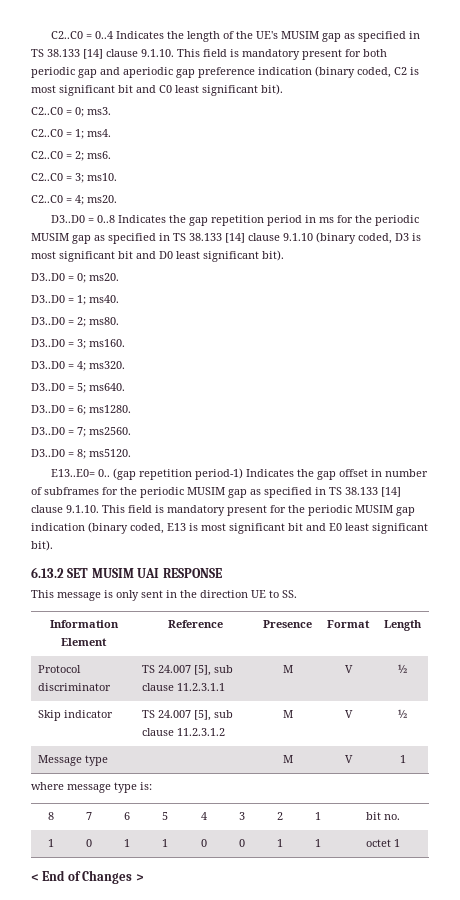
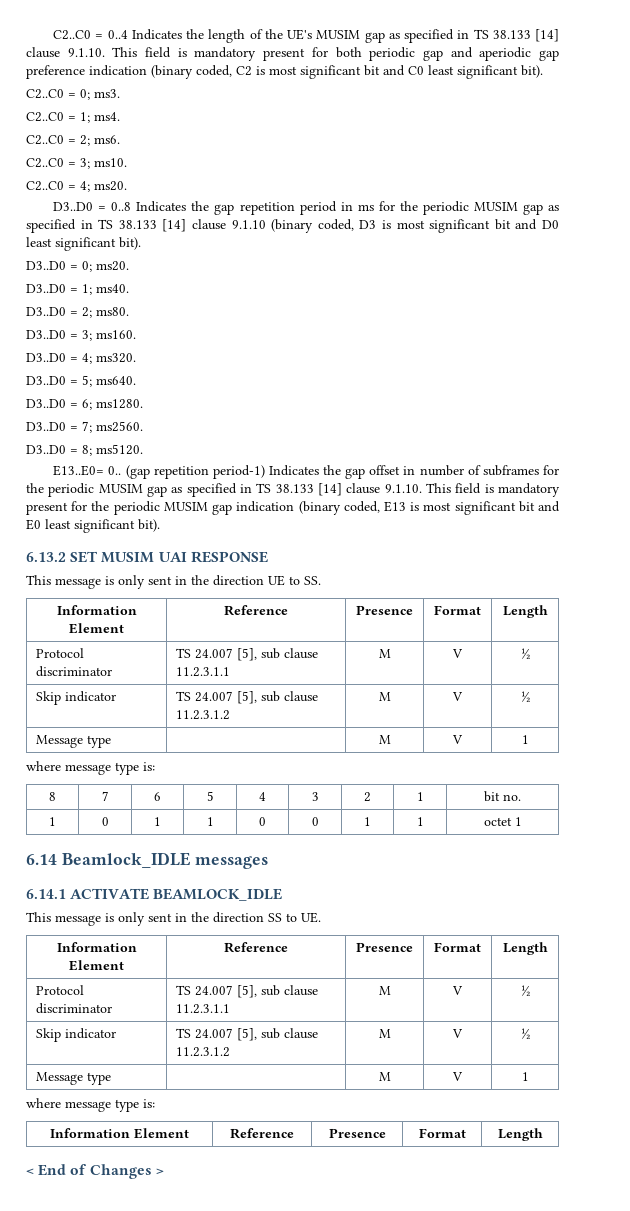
(400, 843) none -> [26,852,269,869] [26,888,283,901] [26,912,321,926] [56,942,137,952] [69,960,124,971] [224,942,288,953] [356,942,413,952] [434,942,481,952] [502,942,548,955] [36,985,85,995] [36,1003,113,1014] [176,985,319,998] [176,1004,231,1014] [378,986,391,995] [452,986,463,995] [520,985,530,996] [36,1028,117,1042] [176,1028,319,1041] [176,1047,231,1057] [378,1029,391,1038] [452,1029,463,1038] [520,1028,530,1039] [36,1072,112,1085] [378,1072,391,1081] [452,1072,463,1081] [521,1072,529,1081] [26,1098,155,1112] [50,1128,189,1139] [230,1128,294,1139] [328,1128,386,1138] [418,1128,466,1138] [497,1128,543,1141] // 6.14 Beamlock_IDLE messages // 6.14.1 ACTIVATE BEAMLOCK_IDLE // This message is only sent in the direction SS to UE. // Information Element | Reference | Presence | Format | Length // Protocol discriminator | TS 24.007 [5], sub clause 11.2.3.1.1 | M | V | ½ // Skip indicator | TS 24.007 [5], sub clause 11.2.3.1.2 | M | V | ½ // Message type | | M | V | 1 // where message type is: // Information Element | Reference | Presence | Format | Length

